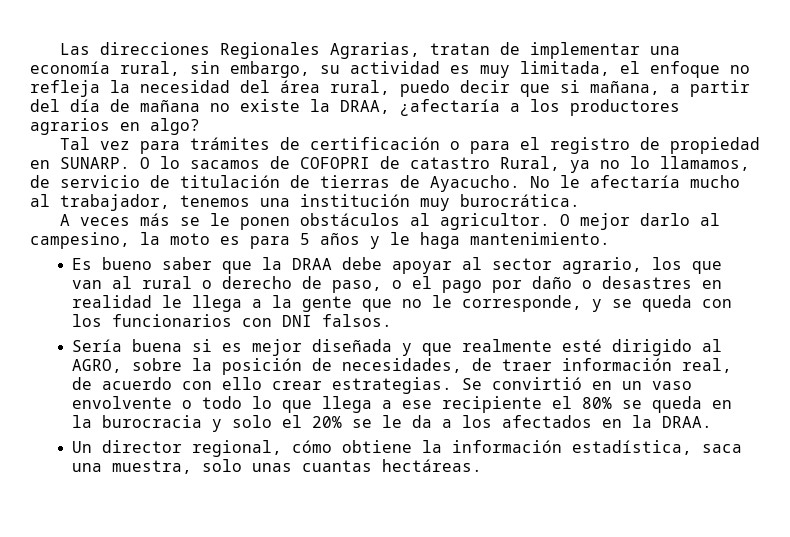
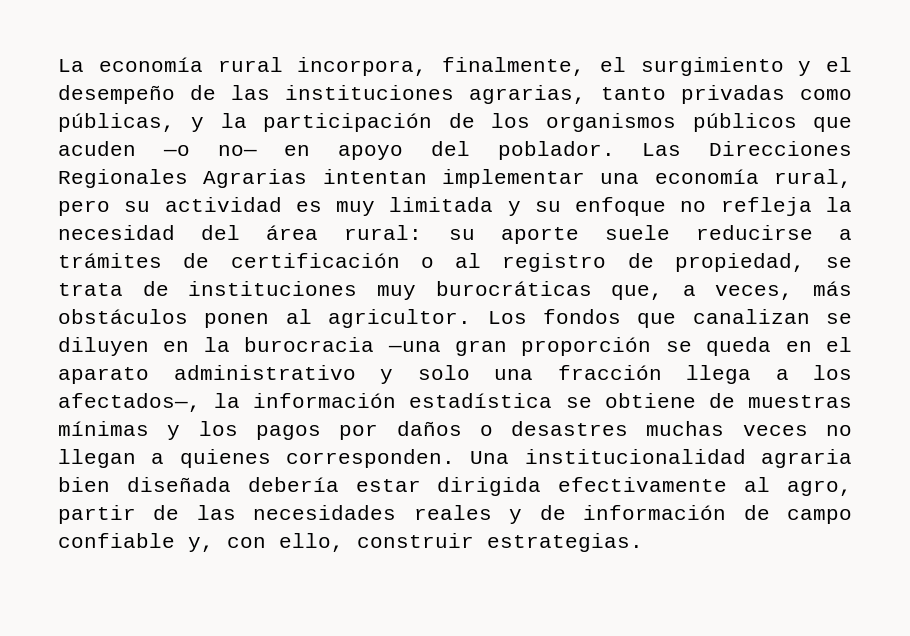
[59,42,520,59] Las direcciones Regionales Agrarias, tratan de -> [58,57,852,76] [58,85,852,104] [58,113,852,132] [58,141,852,160] [58,169,427,188] La economía rural incorpora, finalmente, el surgimiento y el desempeño de las instituciones agrarias, tanto privadas como públicas, y la participación de los organismos públicos que acuden —o no— en apoyo del poblador. Las Direcciones Regionales Agrarias intentan
[190,61,310,78] sin embargo, -> [58,200,110,216] pero
[520,61,640,76] limitada, el -> [389,197,561,216] limitada y su
[330,80,750,97] [30,99,680,116] [30,118,200,135] [59,137,760,154] [30,156,750,173] [30,175,740,192] [30,194,580,211] [59,213,720,230] [30,232,610,249] [72,257,723,274] [72,276,723,293] [72,295,733,312] [72,314,393,327] [72,339,723,356] [72,358,733,375] [72,377,693,394] [72,396,733,413] [72,415,713,432] [72,440,743,457] [72,459,483,474] rural, puedo decir que si mañana, a partir del día de mañana no existe la DRAA, ¿afectaría a los productores agrarios en algo? // Tal vez para trámites de certificación o para el registro de propiedad en SUNARP. O lo sacamos de COFOPRI de catastro Rural, ya no lo llamamos, de servicio de titulación de tierras de Ayacucho. No le afectaría mucho al trabajador, tenemos una institución muy burocrática. // A veces más se le ponen obstáculos al agricultor. O mejor darlo al campesino, la moto es para 5 años y le haga mantenimiento. // Es bueno saber que la DRAA debe apoyar al sector agrario, los que van al rural o derecho de paso, o el pago por daño o desastres en realidad le llega a la gente que no le corresponde, y se queda con los funcionarios con DNI falsos. // Sería buena si es mejor diseñada y que realmente esté dirigido al AGRO, sobre la posición de necesidades, de traer información real, de acuerdo con ello crear estrategias. Se convirtió en un vaso envolvente o todo lo que llega a ese recipiente el 80% se queda en la burocracia y solo el 20% se le da a los afectados en la DRAA. // Un director regional, cómo obtiene la información estadística, saca una muestra, solo unas cuantas hectáreas. -> [344,225,852,244] [58,253,852,272] [58,281,852,300] [58,309,852,328] [58,337,852,356] [58,365,852,384] [58,393,852,412] [58,421,852,440] [58,449,852,468] [58,477,852,496] [58,505,852,524] [58,533,643,552] rural: su aporte suele reducirse a trámites de certificación o al registro de propiedad, se trata de instituciones muy burocráticas que, a veces, más obstáculos ponen al agricultor. Los fondos que canalizan se diluyen en la burocracia —una gran proporción se queda en el aparato administrativo y solo una fracción llega a los afectados—, la información estadística se obtiene de muestras mínimas y los pagos por daños o desastres muchas veces no llegan a quienes corresponden. Una institucionalidad agraria bien diseñada debería estar dirigida efectivamente al agro, partir de las necesidades reales y de información de campo confiable y, con ello, construir estrategias.

